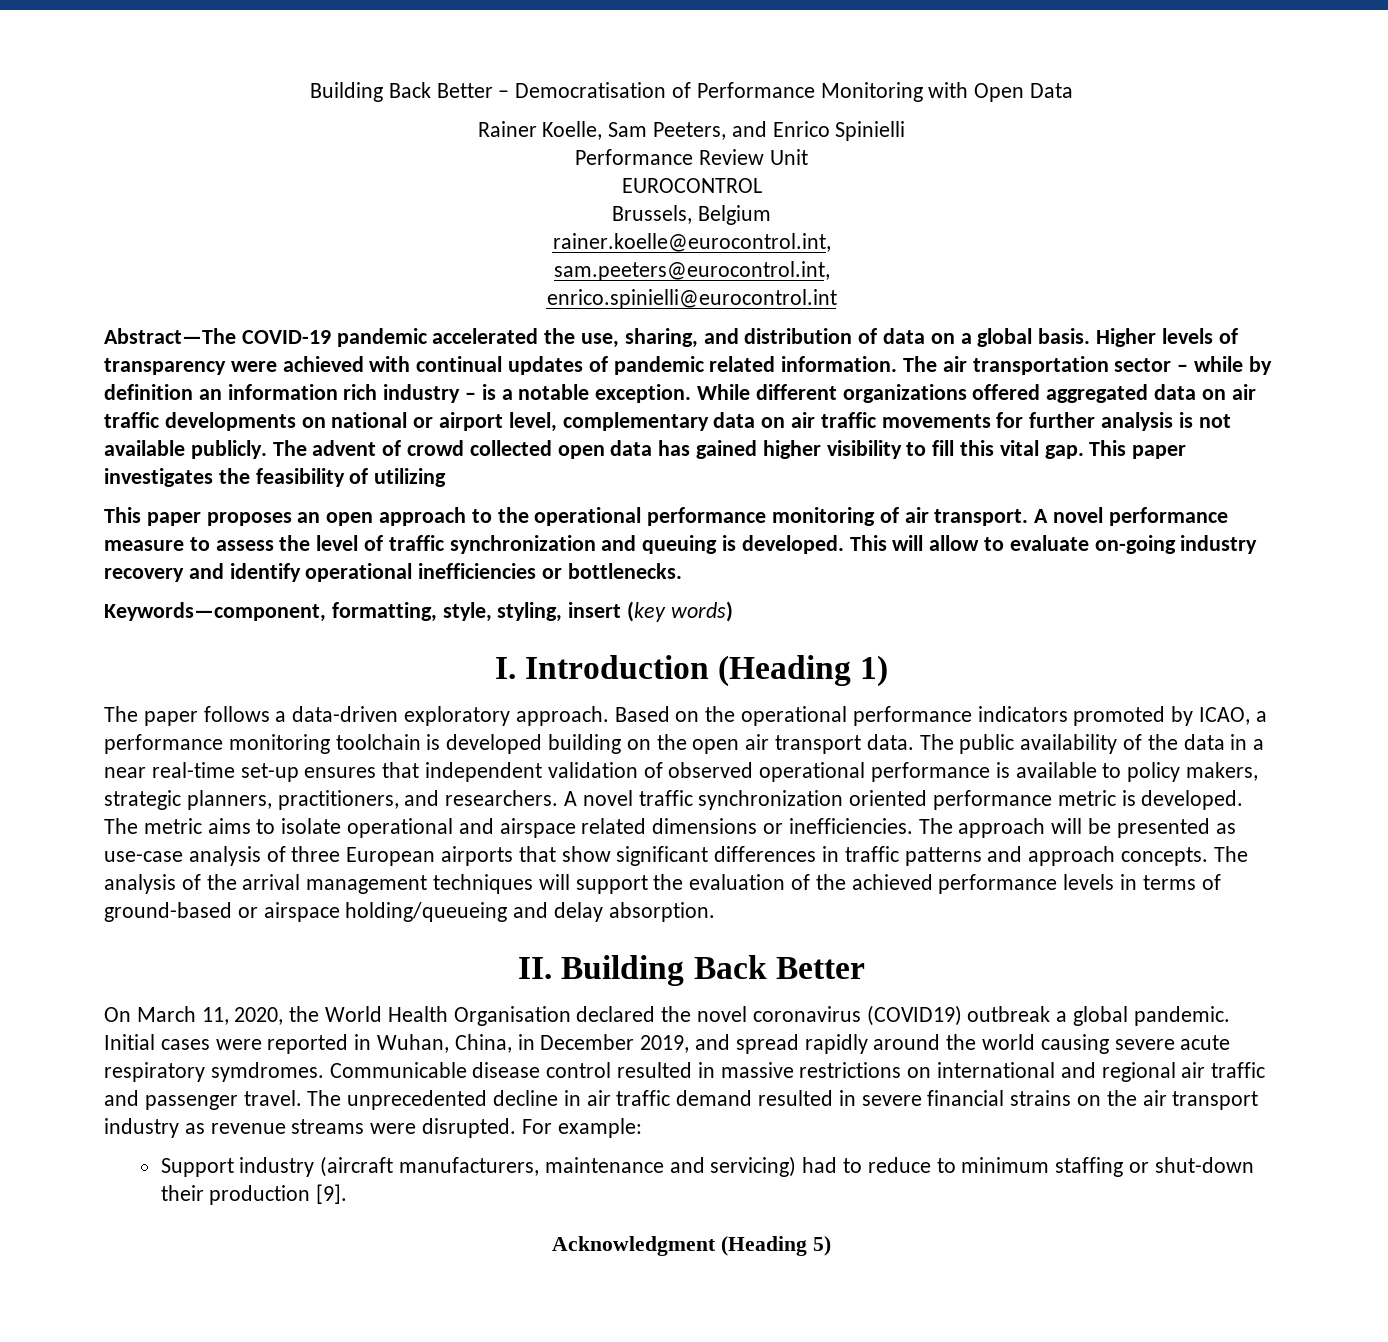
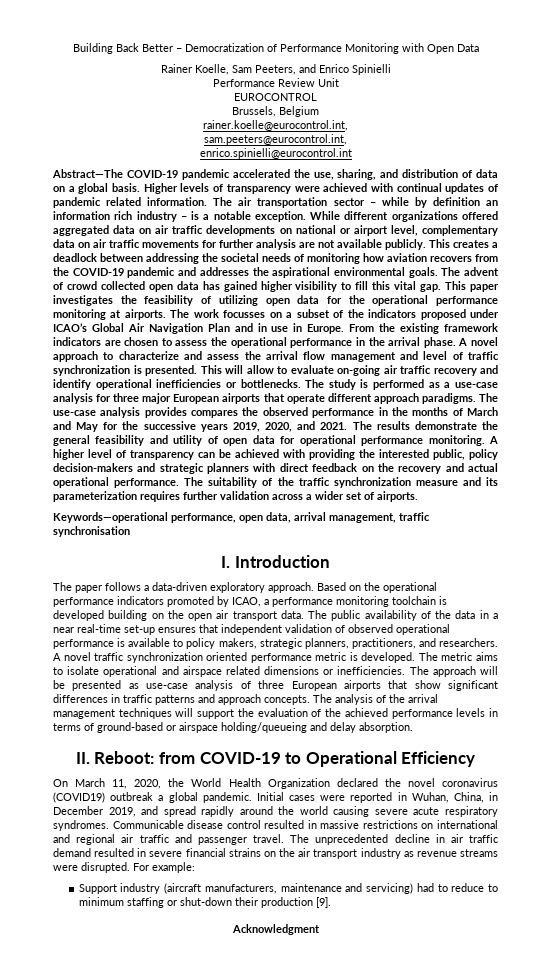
[515,82,667,98] Democratisation -> [184,43,264,52] Democratization
[1178,412,1193,428] is -> [299,242,315,248] are
(267, 449) none -> [429,239,498,248] [53,253,498,264] [53,267,438,278] This creates a deadlock between addressing the societal needs of monitoring how aviation recovers from the COVID-19 pandemic and addresses the aspirational environmental goals.
[104,507,1228,526] [104,535,844,554] // This paper proposes an open approach to the operational performance monitoring of air transport. A novel performance measure to assess the level of traffic synchronization and queuing is developed. -> [265,295,498,306] [53,309,499,320] [53,323,498,334] [53,337,499,348] [53,351,499,362] [53,365,197,376] open data for the operational performance monitoring at airports. The work focusses on a subset of the indicators proposed under ICAO’s Global Air Navigation Plan and in use in Europe. From the existing framework indicators are chosen to assess the operational performance in the arrival phase. A novel approach to characterize and assess the arrival flow management and level of traffic synchronization is presented.
[1180,535,1258,554] industry -> [383,365,431,374] air traffic
[104,601,733,622] // Keywords—component, formatting, style, styling, insert (key words) -> [305,379,498,390] [53,393,498,404] [53,407,499,418] [53,421,498,432] [53,435,499,446] [53,449,498,460] [53,463,499,474] [53,477,499,488] [53,491,418,502] [53,512,430,523] [53,526,130,537] The study is performed as a use-case analysis for three major European airports that operate different approach paradigms. The use-case analysis provides compares the observed performance in the months of March and May for the successive years 2019, 2020, and 2021. The results demonstrate the general feasibility and utility of open data for operational performance monitoring. A higher level of transparency can be achieved with providing the interested public, policy decision-makers and strategic planners with direct feedback on the recovery and actual operational performance. The suitability of the traffic synchronization measure and its parameterization requires further validation across a wider set of airports. // Keywords—operational performance, open data, arrival management, traffic synchronisation
[718,655,889,687] (Heading 1) -> (330, 561) none
[561,955,865,986] Building Back Better -> [94,751,476,767] Reboot: from COVID-19 to Operational Efficiency
[453,1006,571,1026] Organisation -> [267,778,330,789] Organization
[210,1062,324,1082] symdromes. -> [53,820,109,831] syndromes.
[720,1236,831,1256] (Heading 5) -> (320, 929) none

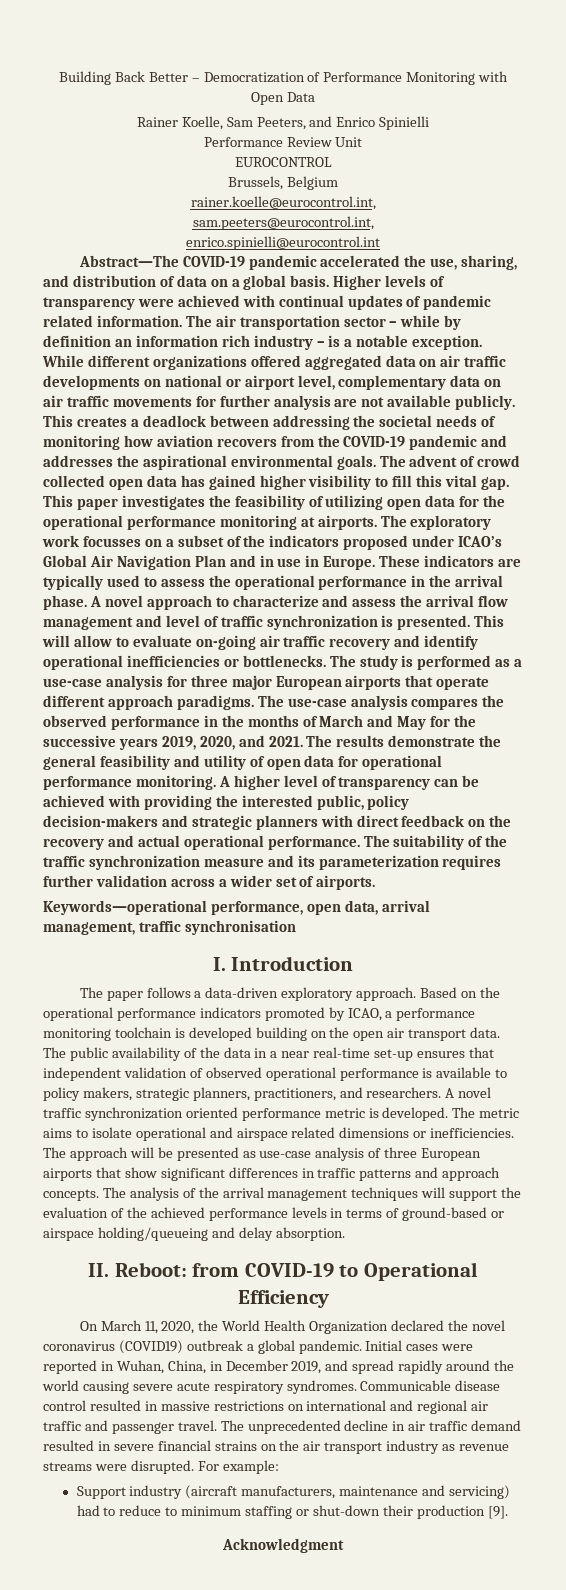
(190, 313) none -> [410,515,492,530] exploratory
[349,323,498,334] [53,337,159,346] From the existing framework indicators are chosen -> [379,555,522,567] [43,575,140,590] These indicators are typically used
[144,407,187,418] provides -> (408, 702) none

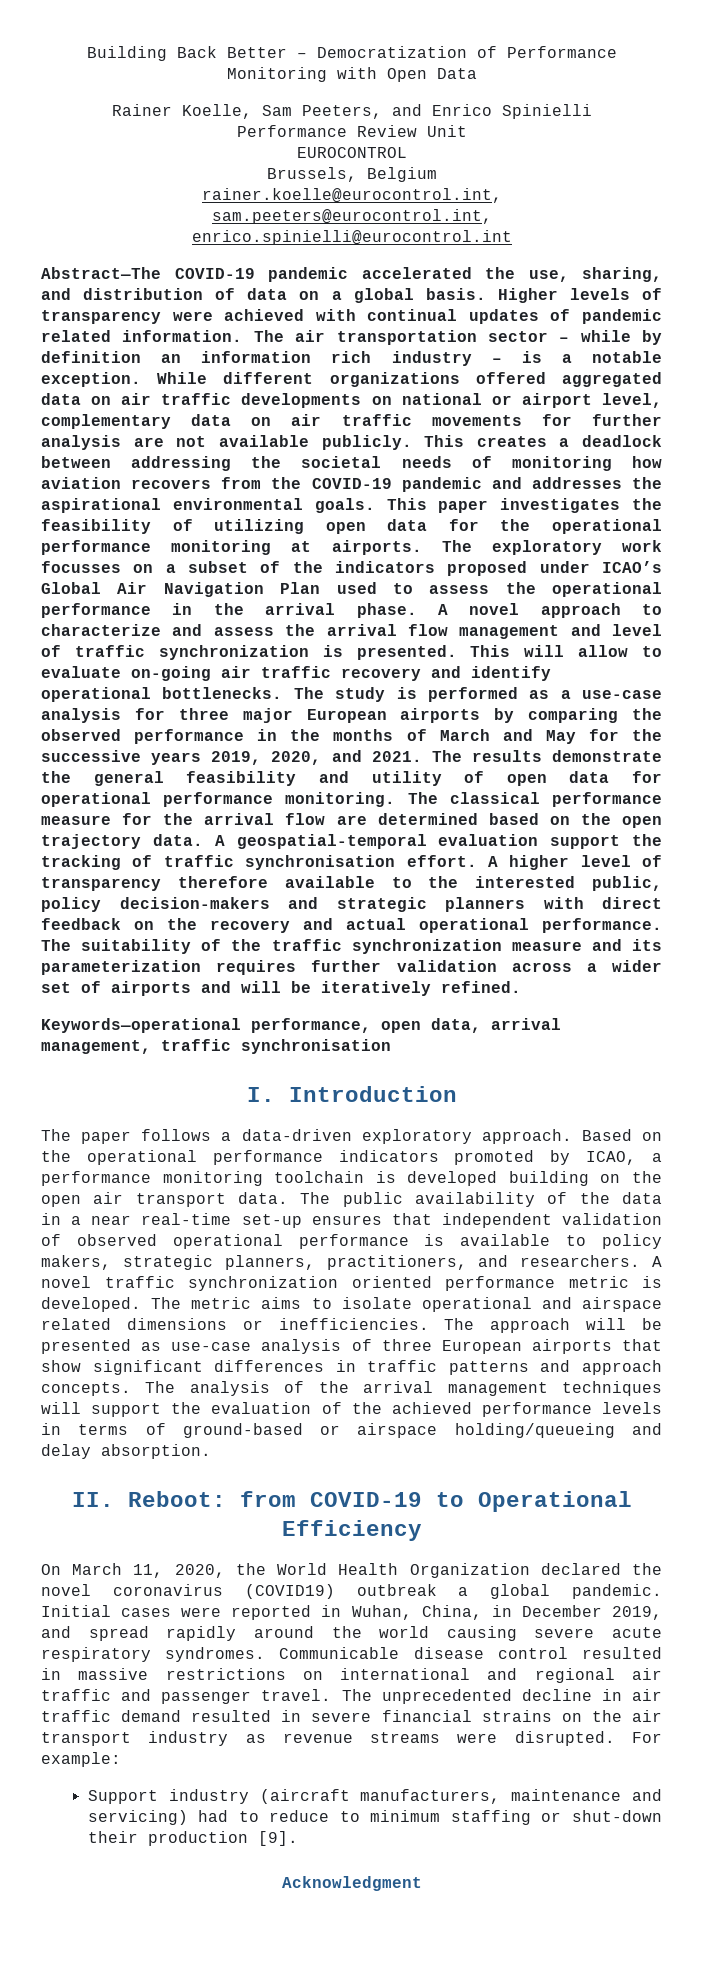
[379,455,521,467] [43,475,510,490] The advent of crowd collected open data has gained higher visibility to fill this vital gap. -> (375, 505) none
[229,555,522,570] [43,575,103,590] and in use in Europe. These indicators are typically -> (321, 588) none
[126,655,239,667] inefficiencies or -> (151, 694) none
[405,675,490,690] [43,695,479,710] that operate different approach paradigms. The use-case analysis compares -> [494,708,619,723] by comparing
(216, 782) none -> [407,792,662,807] [41,813,663,828] [41,834,662,849] [41,855,477,870] The classical performance measure for the arrival flow are determined based on the open trajectory data. A geospatial-temporal evaluation support the tracking of traffic synchronisation effort.
[434,775,480,787] [43,795,212,810] can be achieved with providing -> [177,876,412,888] therefore available to
[316,875,376,890] airports. -> [111,981,521,996] airports and will be iteratively refined.

